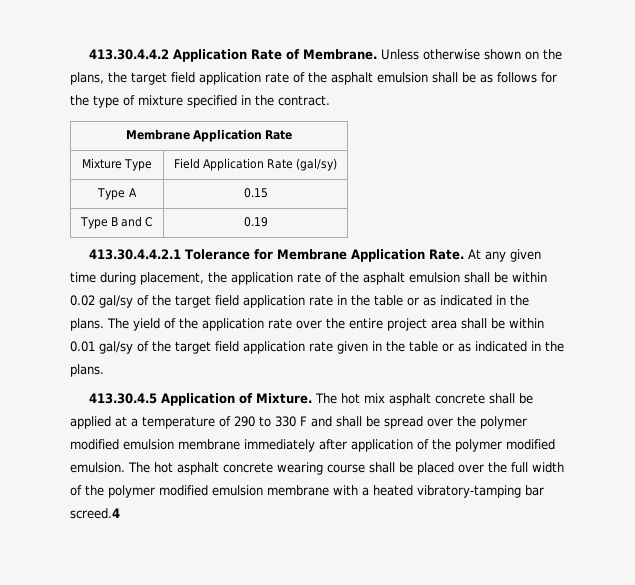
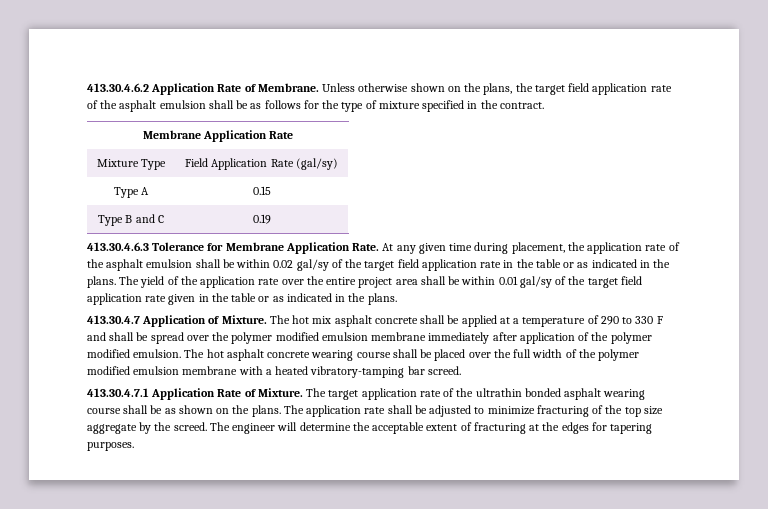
[89,49,170,60] 413.30.4.4.2 -> [87,83,149,92] 413.30.4.6.2
[89,249,182,260] 413.30.4.4.2.1 -> [87,242,149,251] 413.30.4.6.3
[89,393,158,404] 413.30.4.5 -> [87,315,140,324] 413.30.4.7
[70,508,120,519] screed.4 -> [427,366,461,375] [87,388,646,400] [87,405,663,417] [87,422,653,434] [87,442,134,451] screed. // 413.30.4.7.1 Application Rate of Mixture. The target application rate of the ultrathin bonded asphalt wearing course shall be as shown on the plans. The application rate shall be adjusted to minimize fracturing of the top size aggregate by the screed. The engineer will determine the acceptable extent of fracturing at the edges for tapering purposes.

